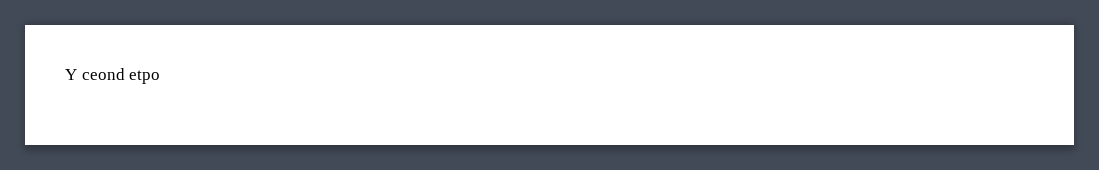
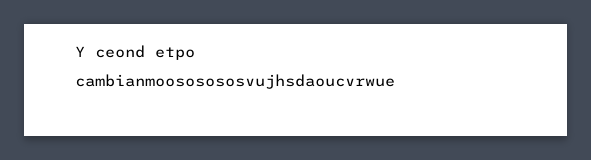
(161, 77) none -> [75,74,395,89] // cambianmoososososvujhsdaoucvrwue

